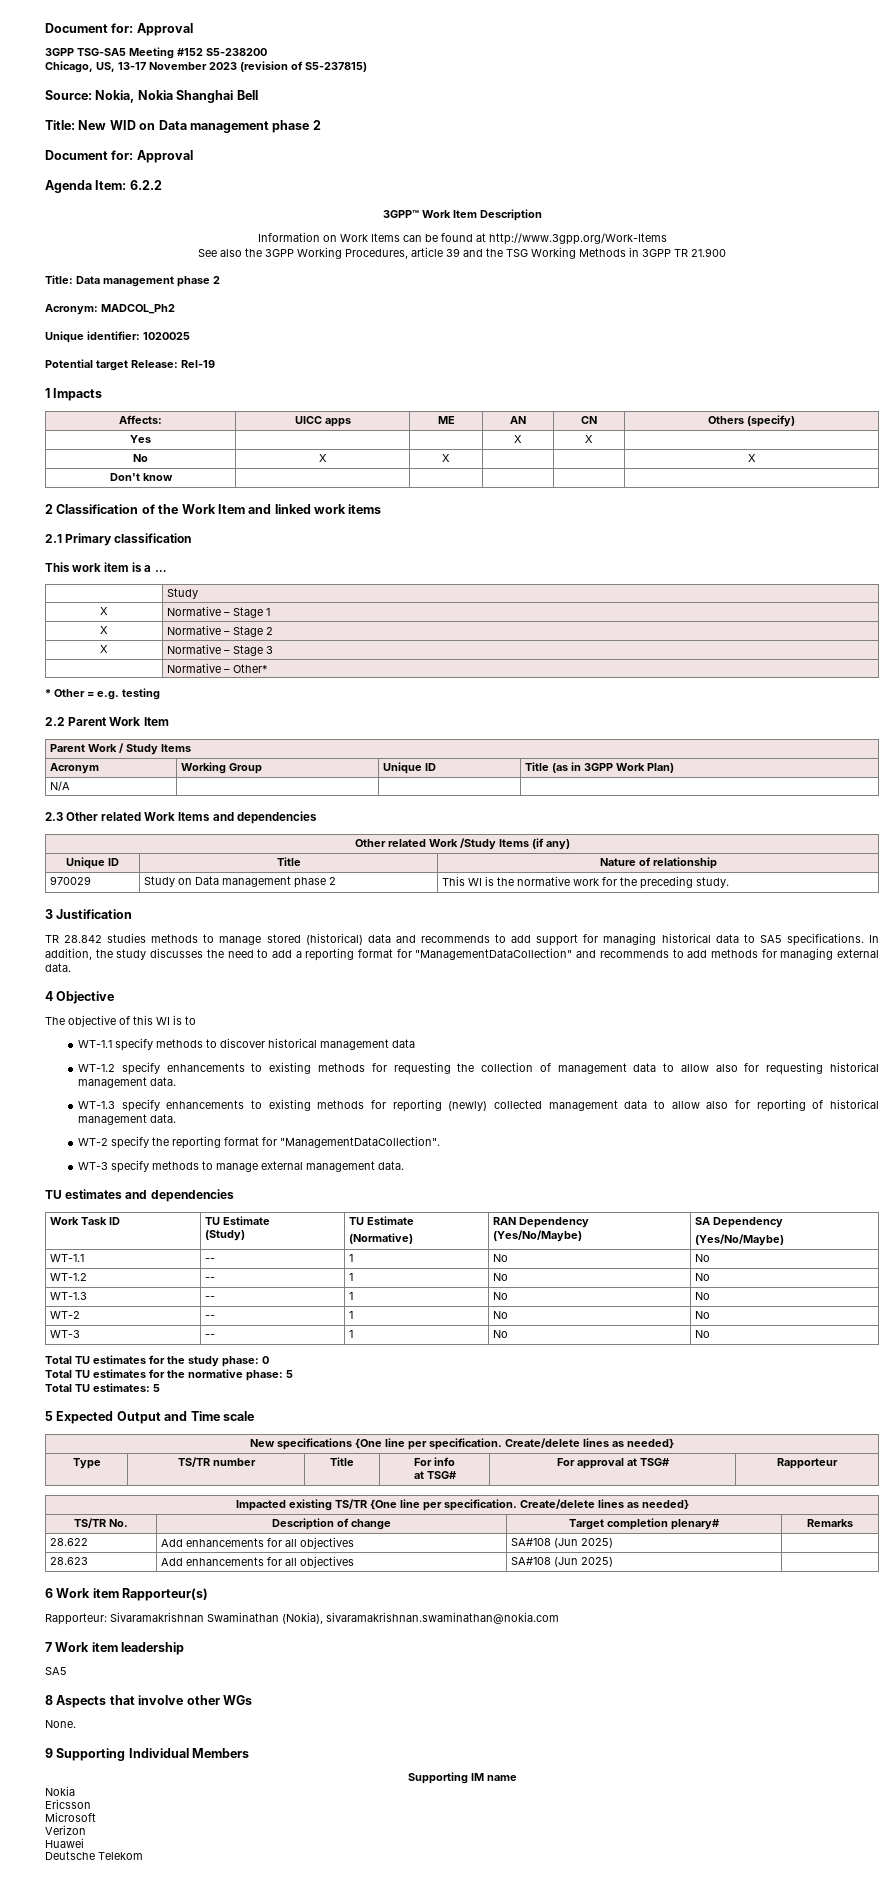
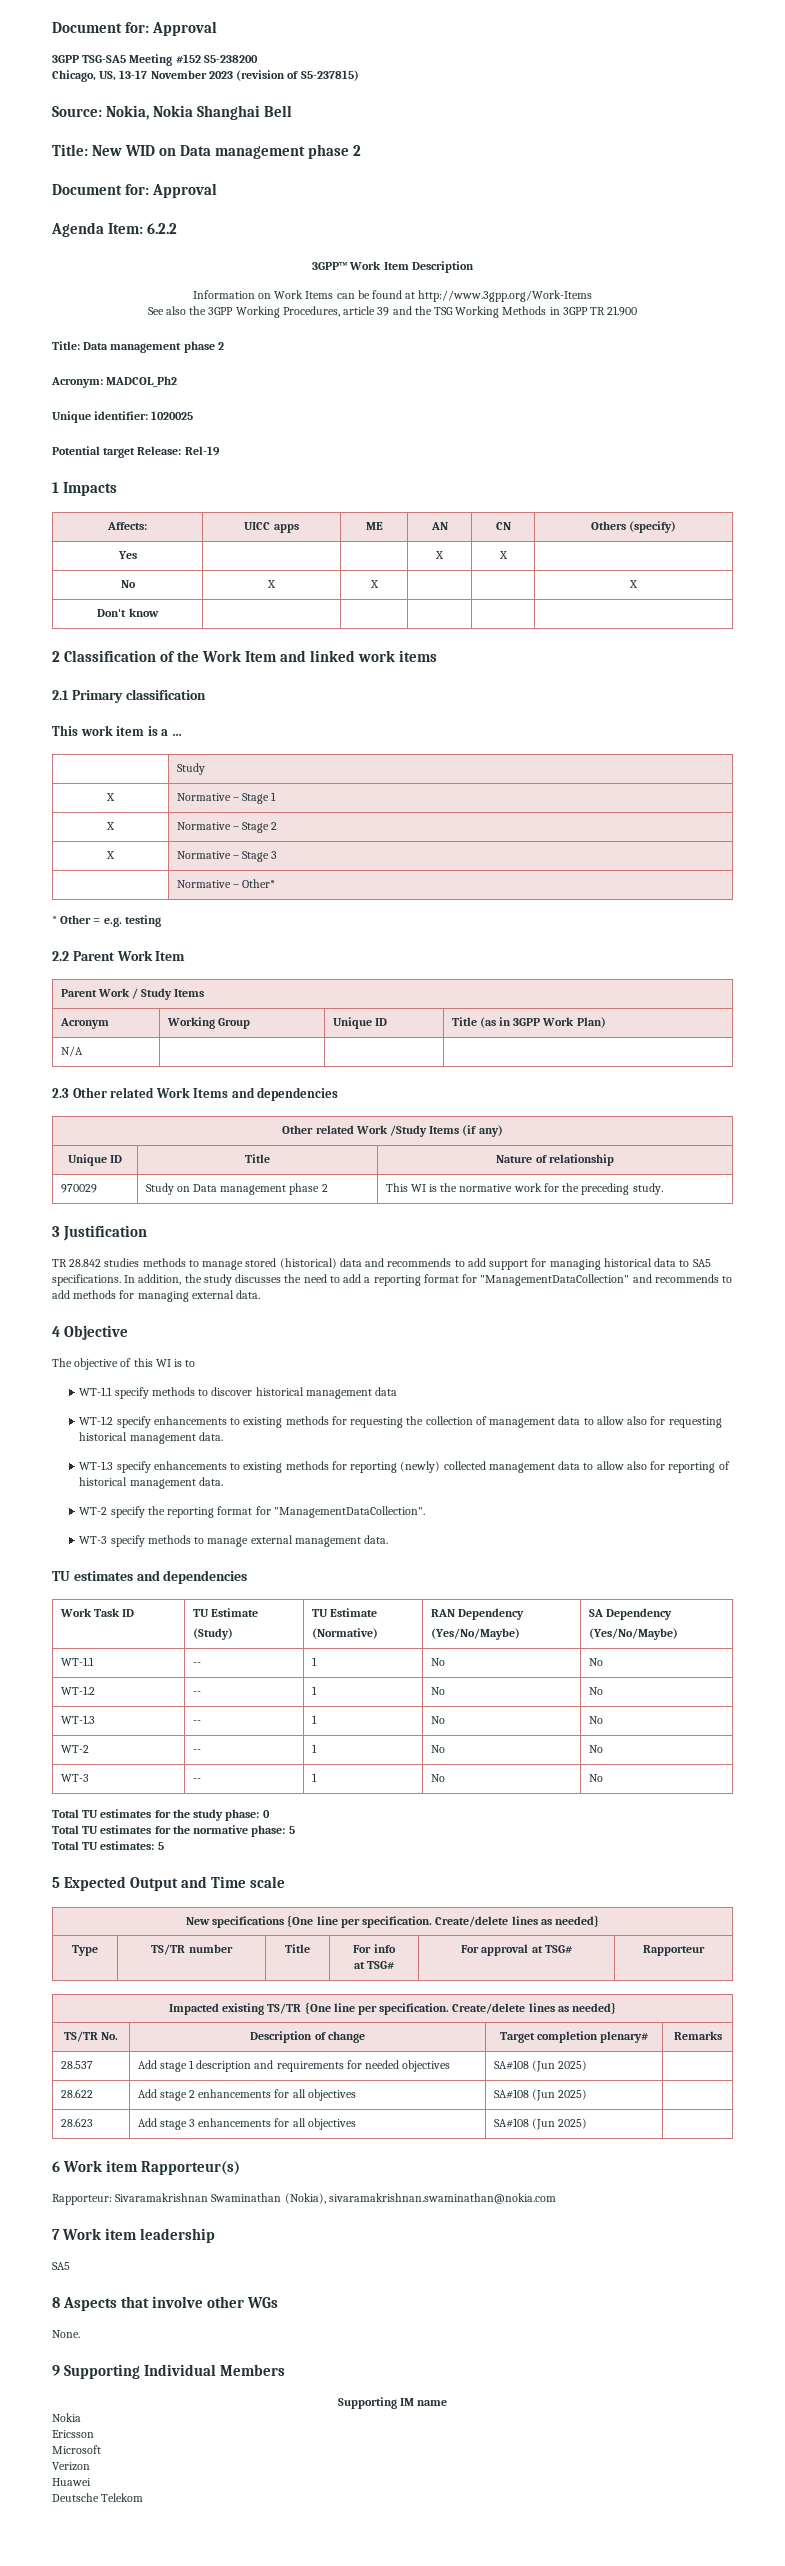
(853, 1523) none -> [60,2061,93,2069] [137,2060,451,2072] [493,2060,588,2072] // 28.537 | Add stage 1 description and requirements for needed objectives | SA#108 (Jun 2025) |
(184, 1543) none -> [159,2090,196,2101] stage 2
(184, 1562) none -> [159,2119,196,2130] stage 3

